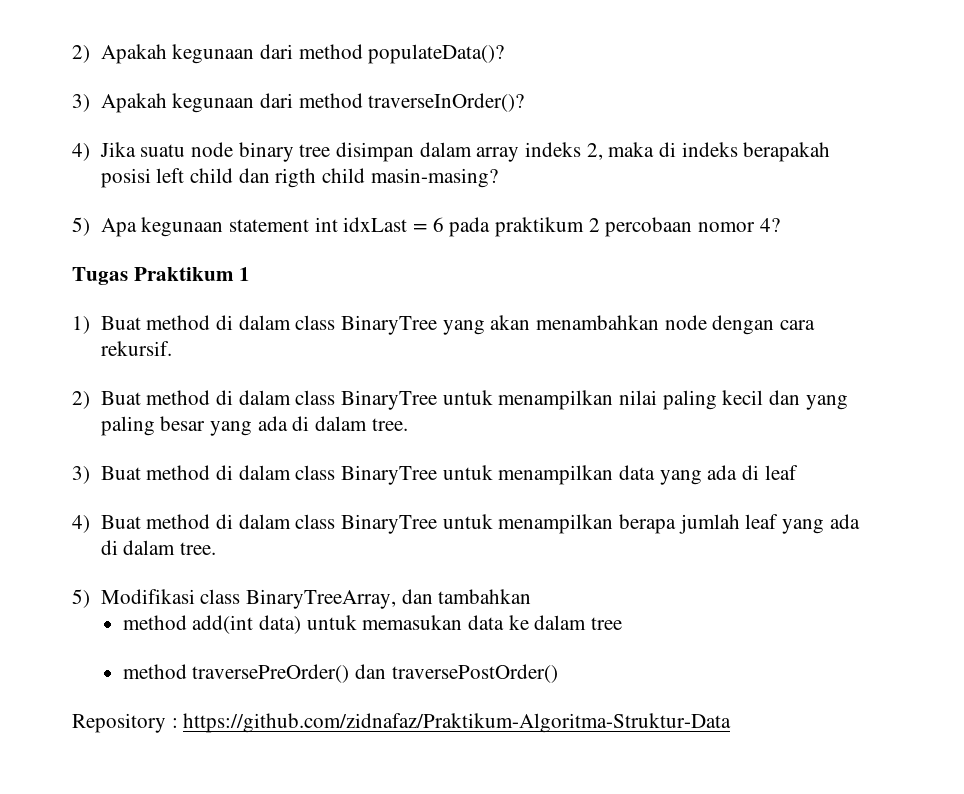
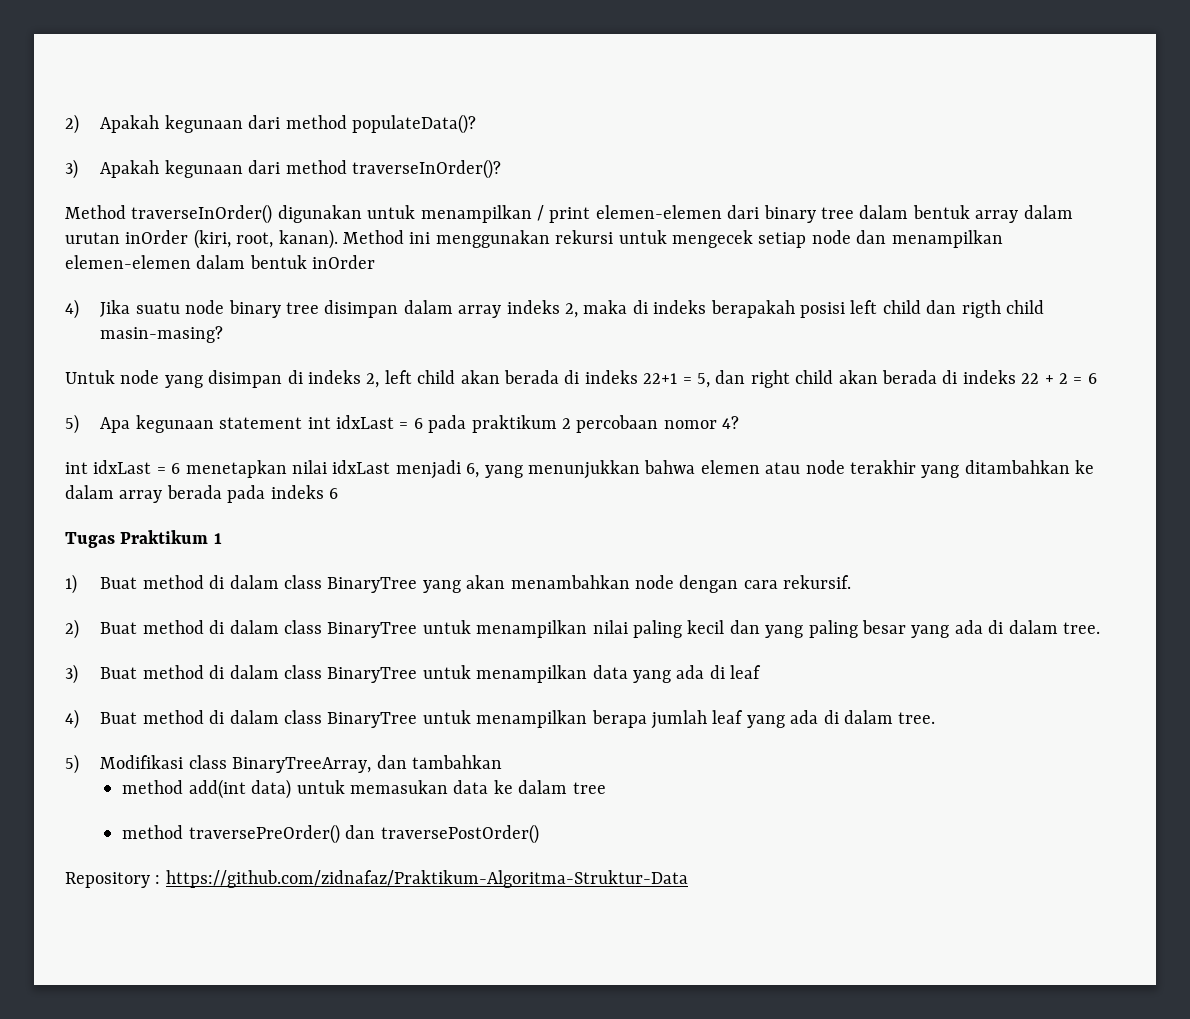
(525, 102) none -> [65,204,1073,224] [65,229,1003,249] [65,255,376,269] // Method traverseInOrder() digunakan untuk menampilkan / print elemen-elemen dari binary tree dalam bentuk array dalam urutan inOrder (kiri, root, kanan). Method ini menggunakan rekursi untuk mengecek setiap node dan menampilkan elemen-elemen dalam bentuk inOrder
(498, 178) none -> [65,370,1097,388] // Untuk node yang disimpan di indeks 2, left child akan berada di indeks 22+1 = 5, dan right child akan berada di indeks 22 + 2 = 6
(780, 225) none -> [65,460,1095,479] [65,485,338,503] // int idxLast = 6 menetapkan nilai idxLast menjadi 6, yang menunjukkan bahwa elemen atau node terakhir yang ditambahkan ke dalam array berada pada indeks 6

